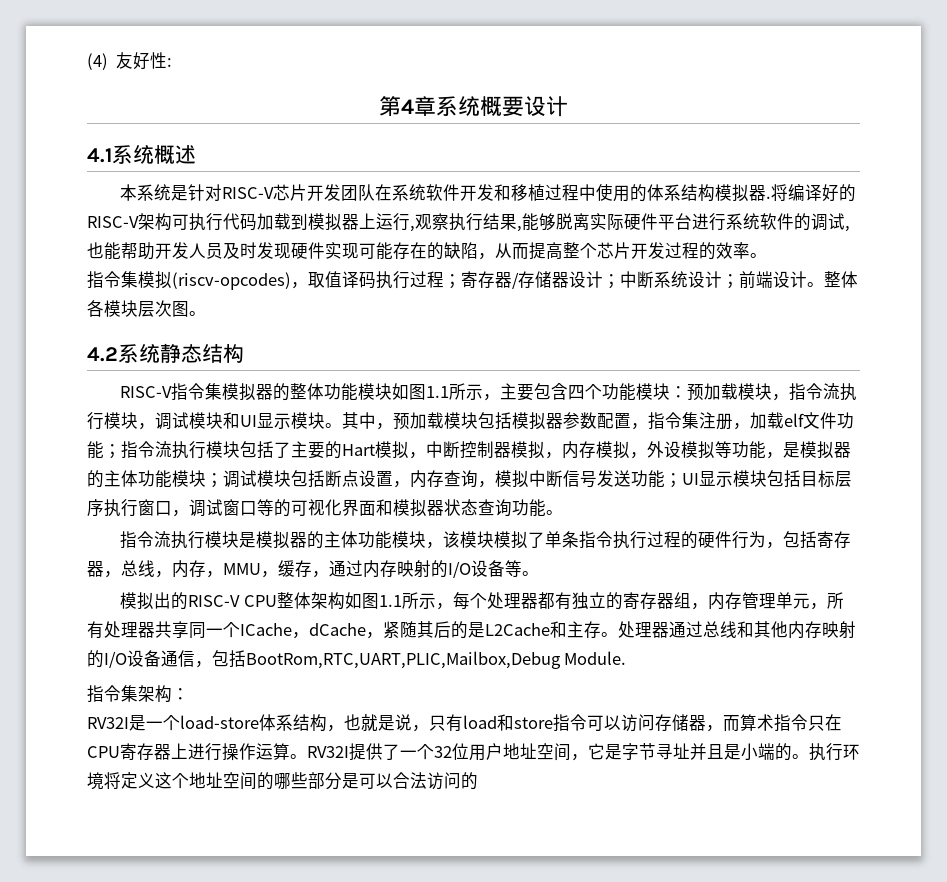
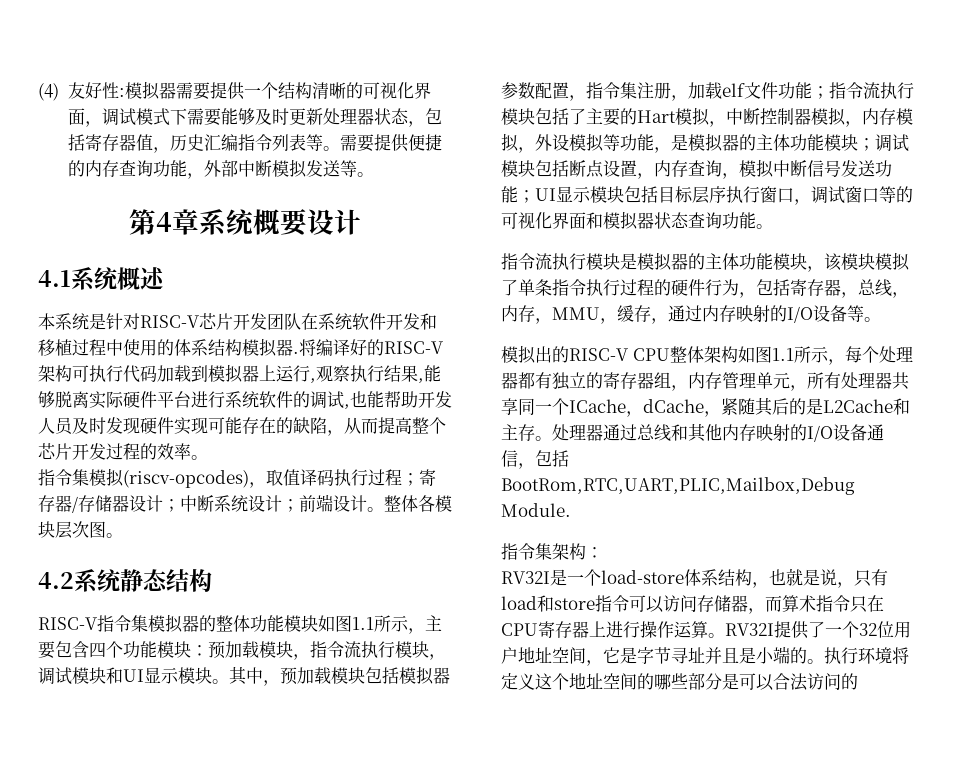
(173, 62) none -> [124,81,431,100] [67,108,442,127] [67,134,442,153] [67,159,374,179] 模拟器需要提供一个结构清晰的可视化界面，调试模式下需要能够及时更新处理器状态，包括寄存器值，历史汇编指令列表等。需要提供便捷的内存查询功能，外部中断模拟发送等。

